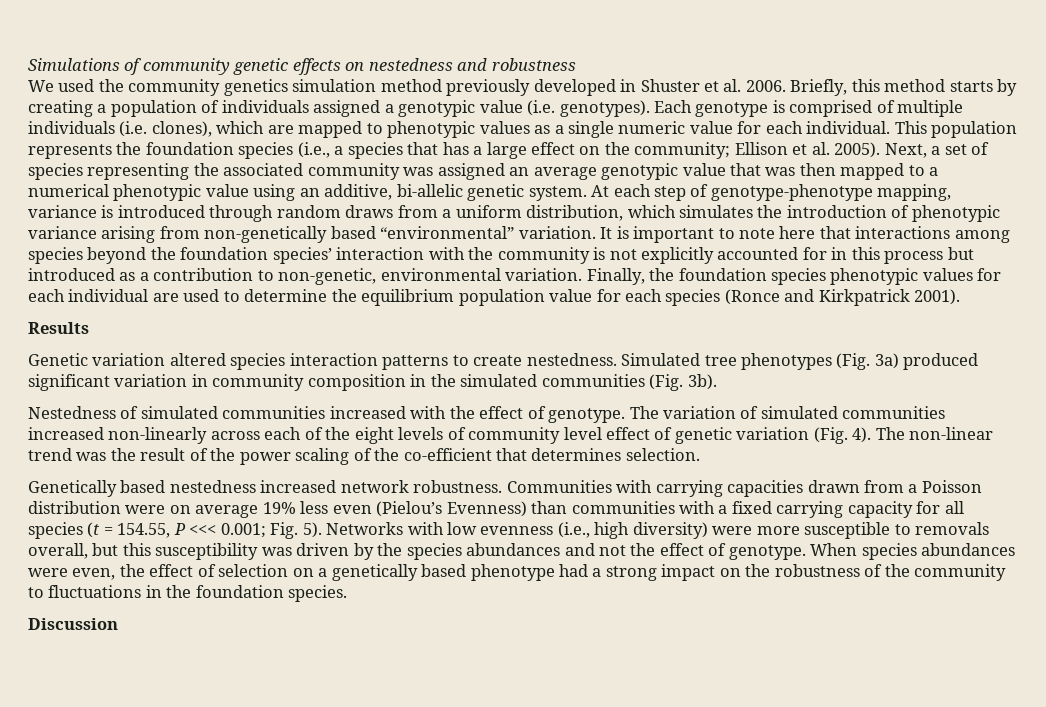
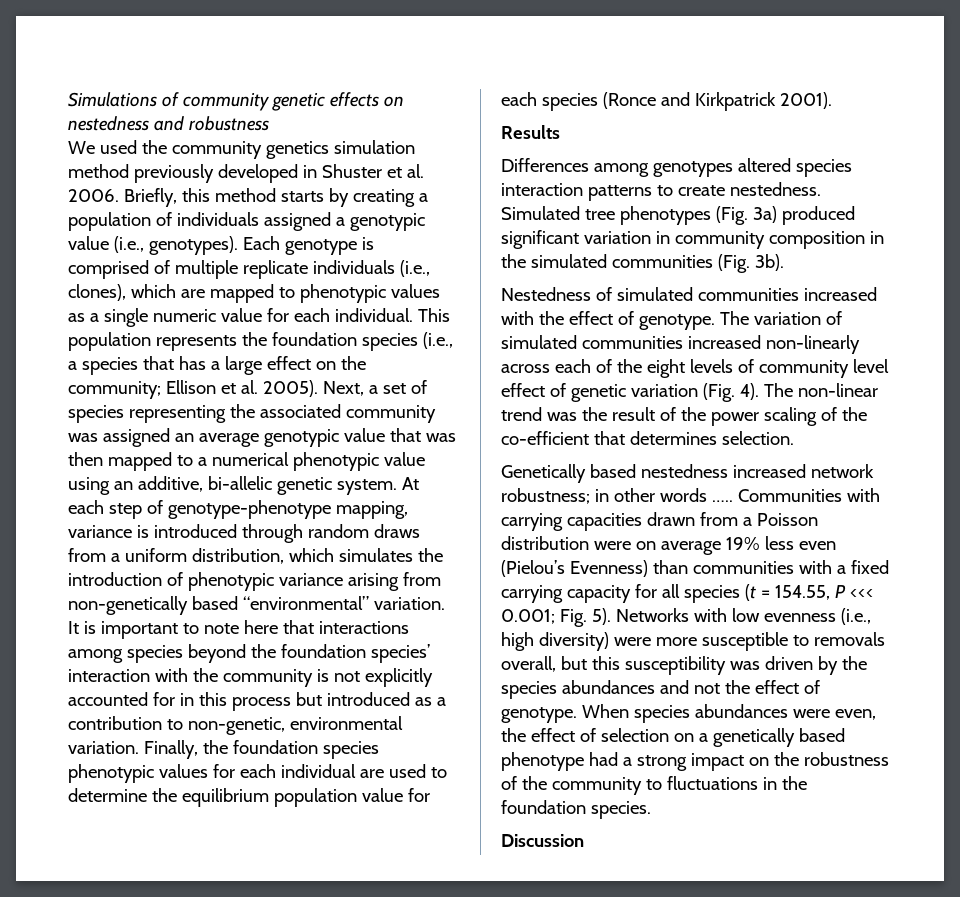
[527,100,556,116] (i.e. -> [113,236,144,253] (i.e.,
[28,121,148,137] individuals (i.e. -> [242,260,430,279] replicate individuals (i.e.,
[28,353,166,366] Genetic variation -> [501,158,733,177] Differences among genotypes
[413,480,503,493] robustness. -> [501,488,733,504] robustness; in other words …..

